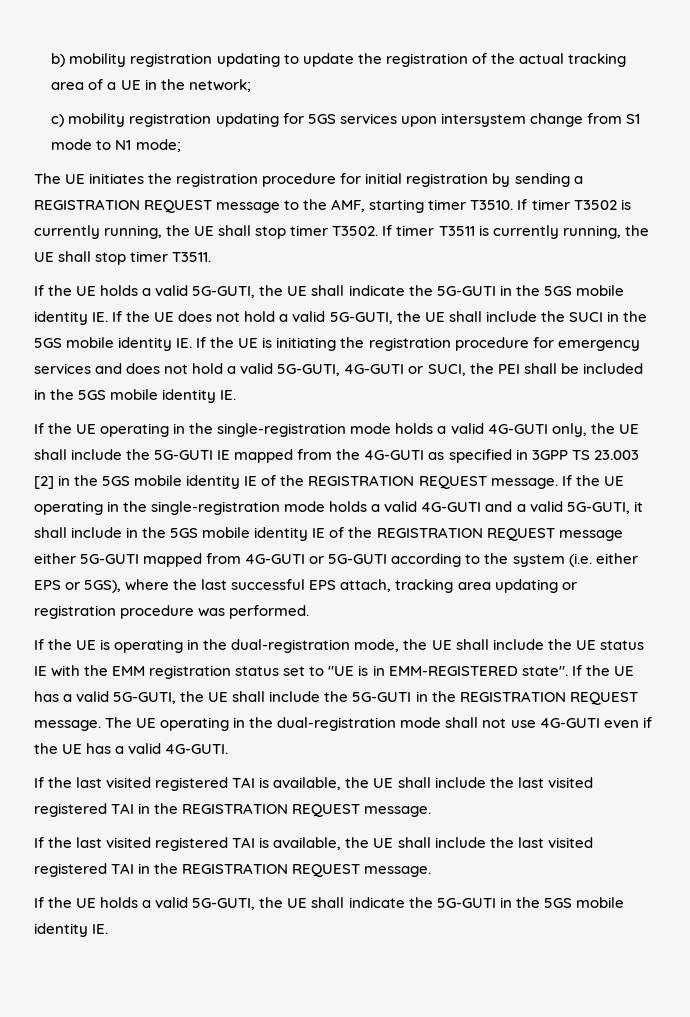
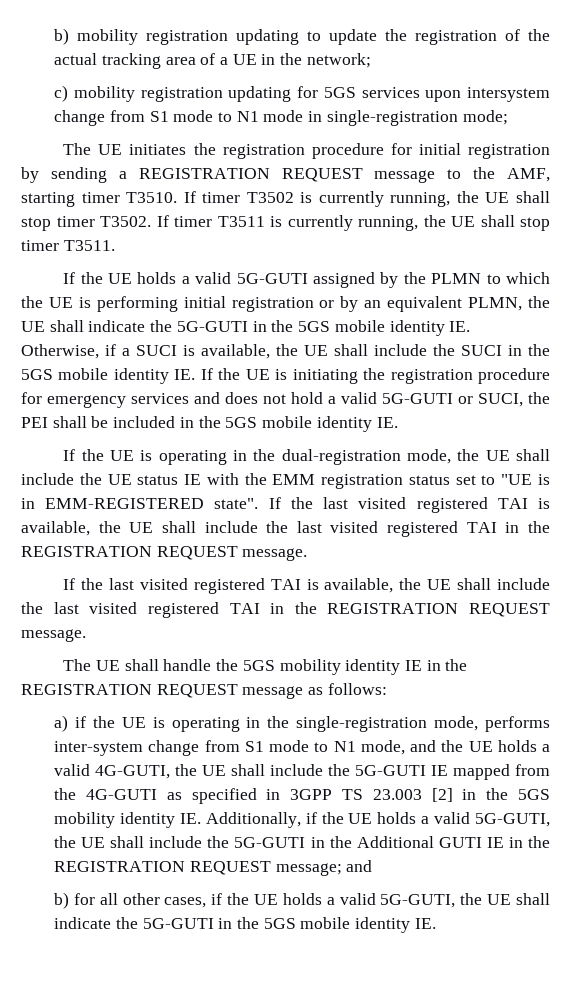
(132, 145) none -> [263,110,458,126] mode in single-registration
[192,286,256,298] 5G-GUTI, -> [236,272,550,288] [21,296,523,312] 5G-GUTI assigned by the PLMN to which the UE is performing initial registration or by an equivalent PLMN,
[112,311,393,324] If the UE does not hold a valid 5G-GUTI, -> [21,344,270,359] Otherwise, if a SUCI is available,
[277,364,405,376] 5G-GUTI, 4G-GUTI -> [382,393,453,404] 5G-GUTI
[34,423,639,437] [34,449,639,463] [34,475,624,489] [34,501,643,515] [34,527,623,541] [34,553,638,567] [34,579,577,593] [34,605,310,619] // If the UE operating in the single-registration mode holds a valid 4G-GUTI only, the UE shall include the 5G-GUTI IE mapped from the 4G-GUTI as specified in 3GPP TS 23.003 [2] in the 5GS mobile identity IE of the REGISTRATION REQUEST message. If the UE operating in the single-registration mode holds a valid 4G-GUTI and a valid 5G-GUTI, it shall include in the 5GS mobile identity IE of the REGISTRATION REQUEST message either 5G-GUTI mapped from 4G-GUTI or 5G-GUTI according to the system (i.e. either EPS or 5GS), where the last successful EPS attach, tracking area updating or registration procedure was performed. -> (398, 422) none
[613,666,634,676] [34,691,638,705] [34,717,652,731] [34,743,229,754] [34,777,73,788] UE has a valid 5G-GUTI, the UE shall include the 5G-GUTI in the REGISTRATION REQUEST message. The UE operating in the dual-registration mode shall not use 4G-GUTI even if the UE has a valid 4G-GUTI. // If the -> (313, 503) none
[34,897,44,908] If -> [63,659,468,675] [21,683,387,699] [54,715,550,732] [54,740,550,756] [54,764,551,780] [54,788,550,804] [54,812,550,828] [54,836,550,848] [54,860,373,876] [54,892,223,909] The UE shall handle the 5GS mobility identity IE in the REGISTRATION REQUEST message as follows: // a) if the UE is operating in the single-registration mode, performs inter-system change from S1 mode to N1 mode, and the UE holds a valid 4G-GUTI, the UE shall include the 5G-GUTI IE mapped from the 4G-GUTI as specified in 3GPP TS 23.003 [2] in the 5GS mobility identity IE. Additionally, if the UE holds a valid 5G-GUTI, the UE shall include the 5G-GUTI in the Additional GUTI IE in the REGISTRATION REQUEST message; and // b) for all other cases, if

